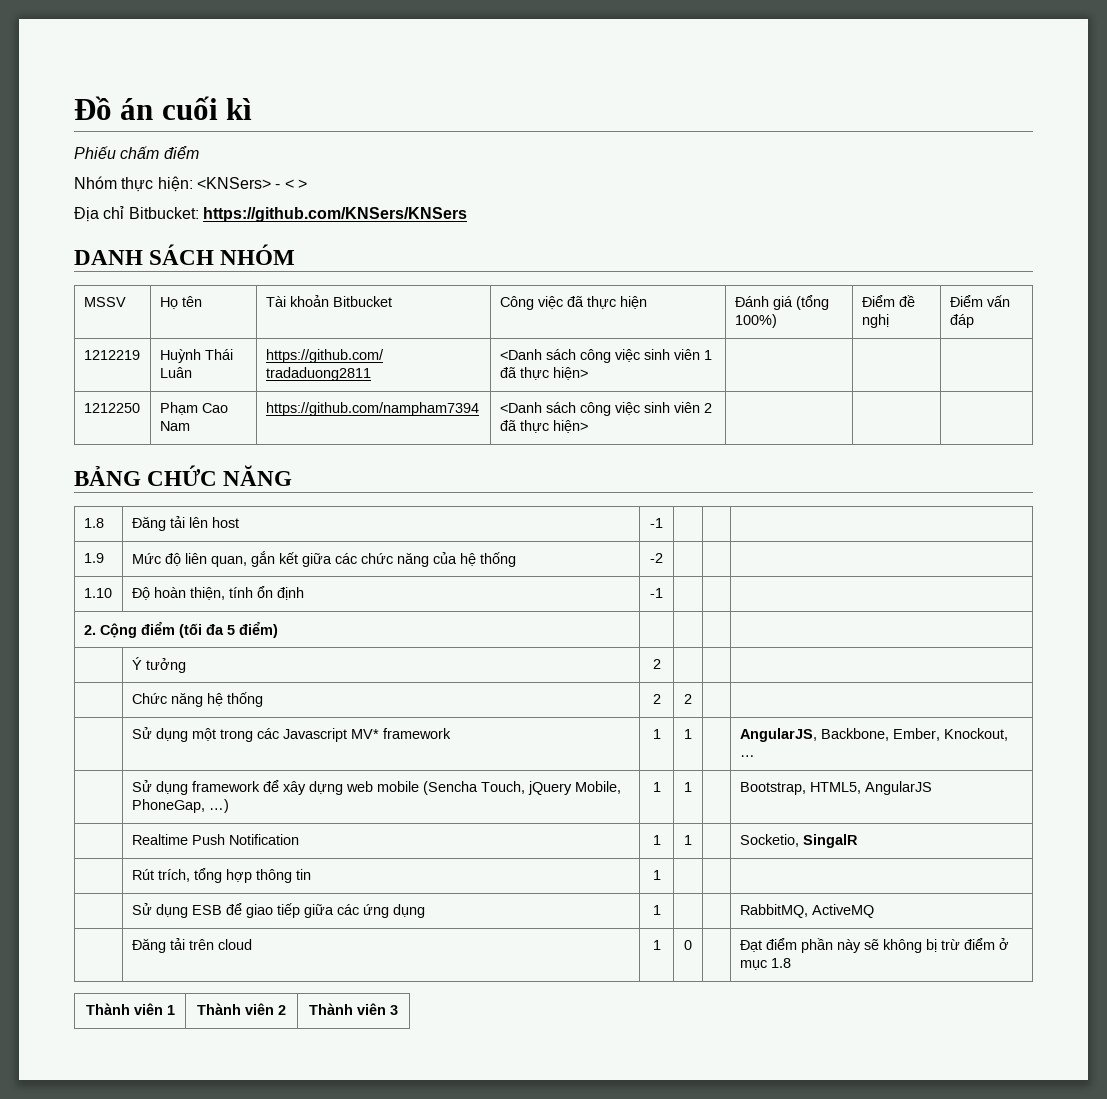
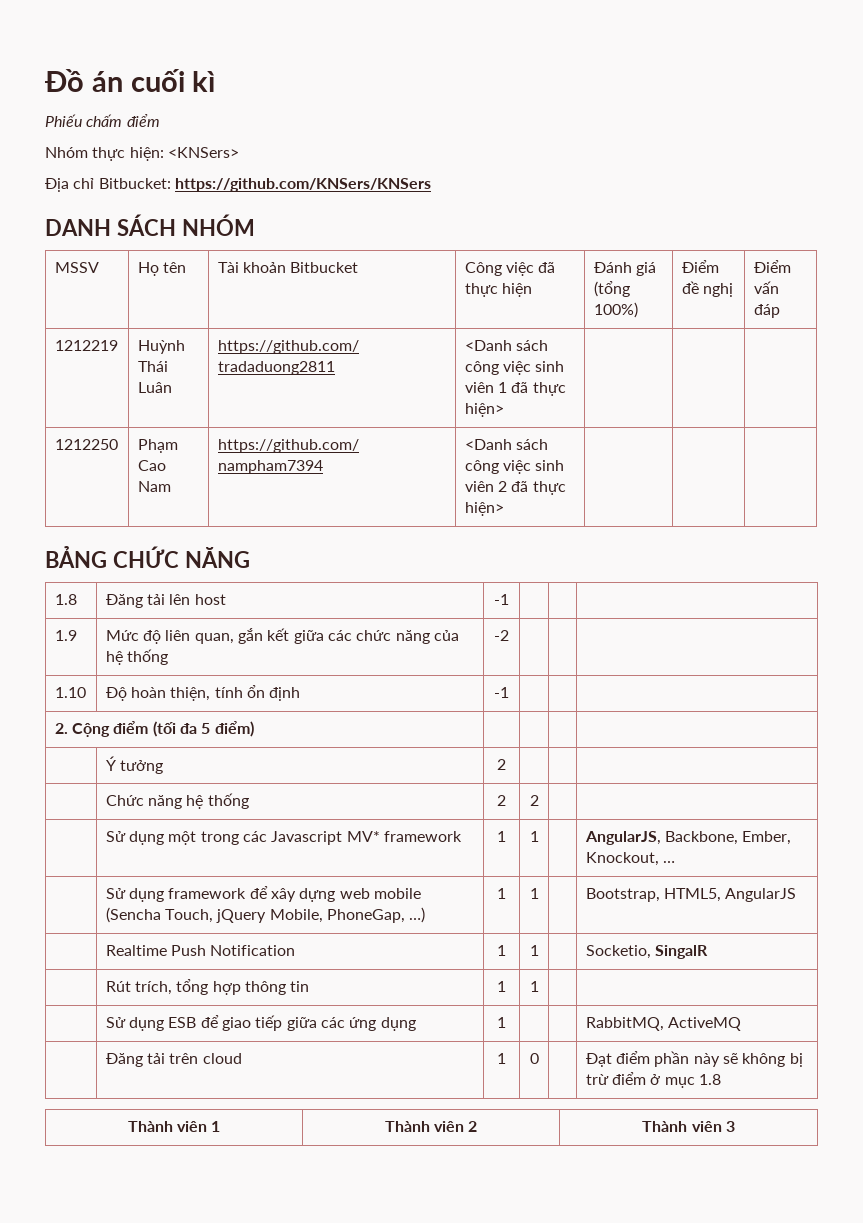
[275,179,307,189] - < > -> (239, 152) none
(661, 875) none -> [529,981,539,992] 1

